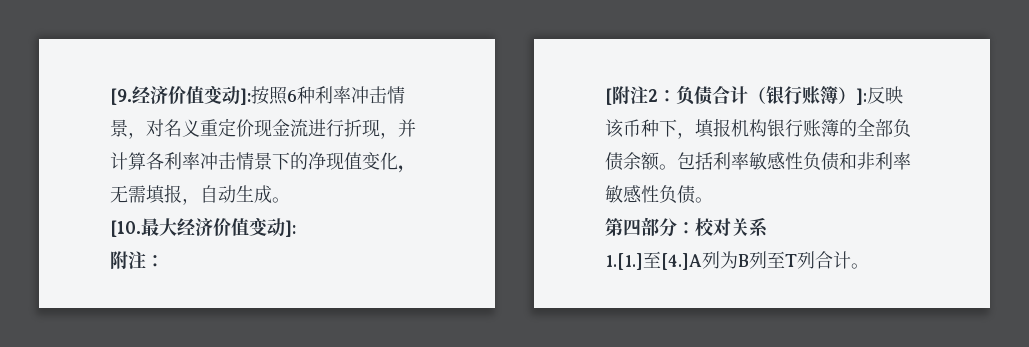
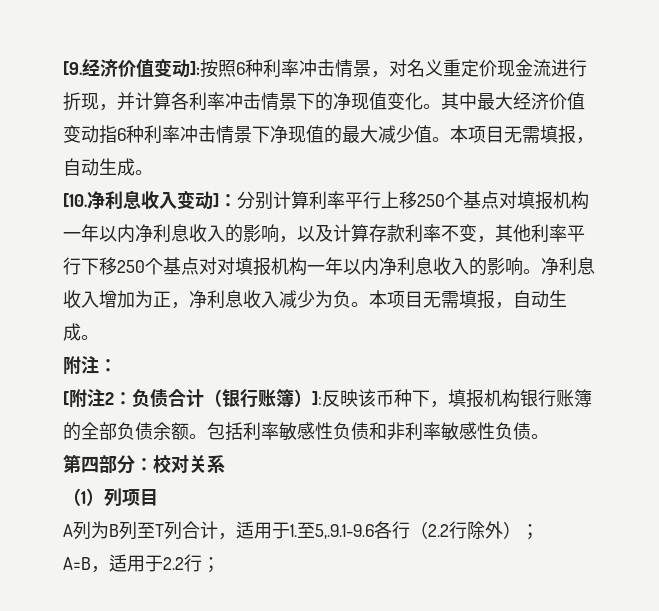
[398,165,416,173] ， -> [423,92,585,110] [63,125,504,144] 。其中最大经济价值变动指6种利率冲击情景下净现值的最大减少值。本项目
[141,217,296,237] 最大经济价值变动]: -> [87,190,589,210] [63,224,585,243] [63,257,595,276] [63,290,567,309] [63,323,99,341] 净利息收入变动]：分别计算利率平行上移250个基点对填报机构一年以内净利息收入的影响，以及计算存款利率不变，其他利率平行下移250个基点对对填报机构一年以内净利息收入的影响。净利息收入增加为正，净利息收入减少为负。本项目无需填报，自动生成。
[605,251,702,270] 1.[1.]至[4.]A -> [63,488,158,507] [63,524,73,537] （1）列项目 // A
[851,263,869,269] 。 -> [218,521,539,540] [63,554,220,573] ，适用于1.至5,.9.1-9.6各行（2.2行除外）； // A=B，适用于2.2行；

